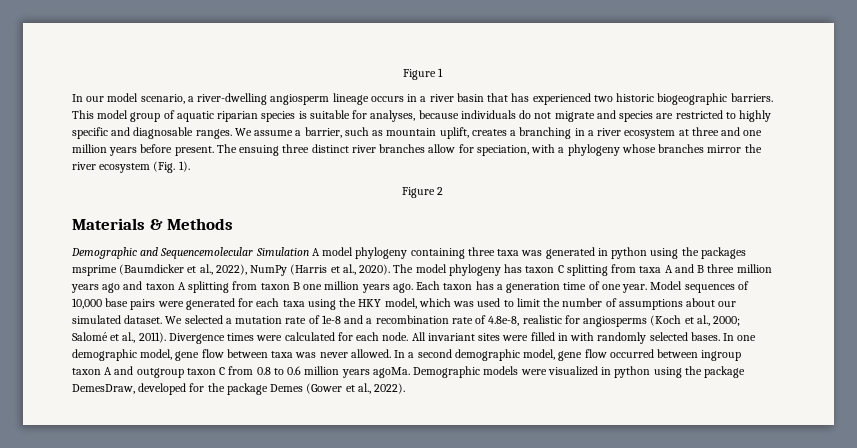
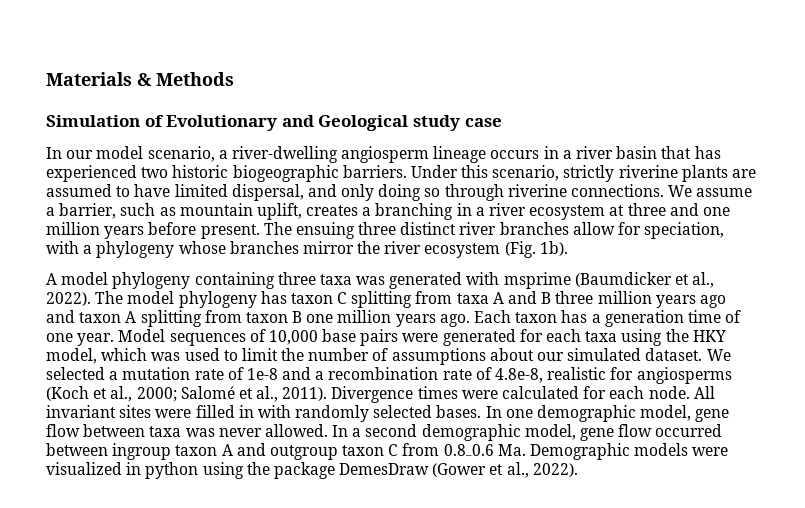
[402,68,444,80] Figure 1 -> [46,72,234,86] [46,115,502,131] Materials & Methods // Simulation of Evolutionary and Geological study case
[72,110,772,122] [72,127,232,139] This model group of aquatic riparian species is suitable for analyses, because individuals do not migrate and species are restricted to highly specific and diagnosable ranges. -> [410,165,757,182] [46,184,665,201] Under this scenario, strictly riverine plants are assumed to have limited dispersal, and only doing so through riverine connections.
[178,161,190,172] [401,187,444,198] [72,218,234,230] [71,247,309,259] 1). // Figure 2 // Materials & Methods // Demographic and Sequencemolecular Simulation -> [539,241,568,256] 1b). //
[597,247,746,259] [72,264,391,276] in python using the packages msprime (Baumdicker et al., 2022), NumPy (Harris et al., 2020). -> [466,272,715,289] [46,292,91,306] with msprime (Baumdicker et al., 2022).
[256,366,410,378] 0.8 to 0.6 million years agoMa. -> [443,444,526,458] 0.8–0.6 Ma.
[72,383,304,395] DemesDraw, developed for the package Demes -> [339,463,430,475] DemesDraw

